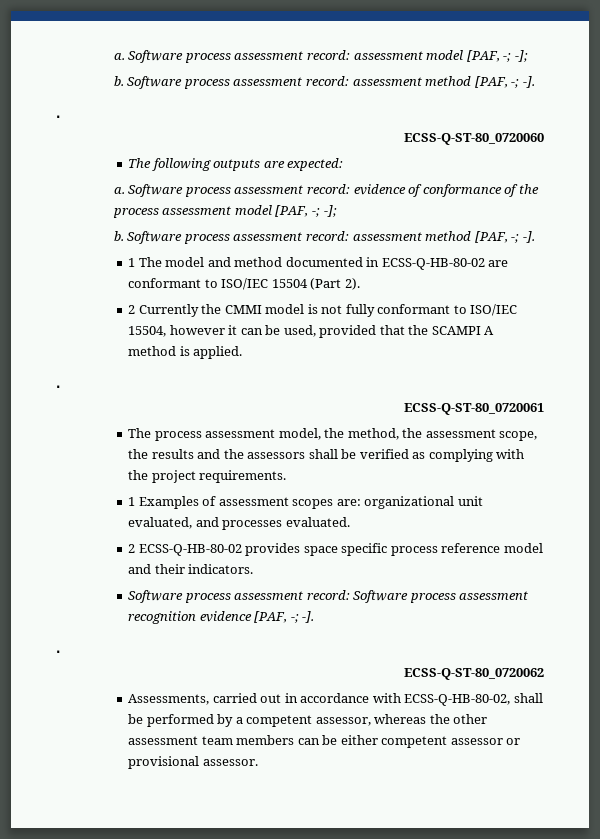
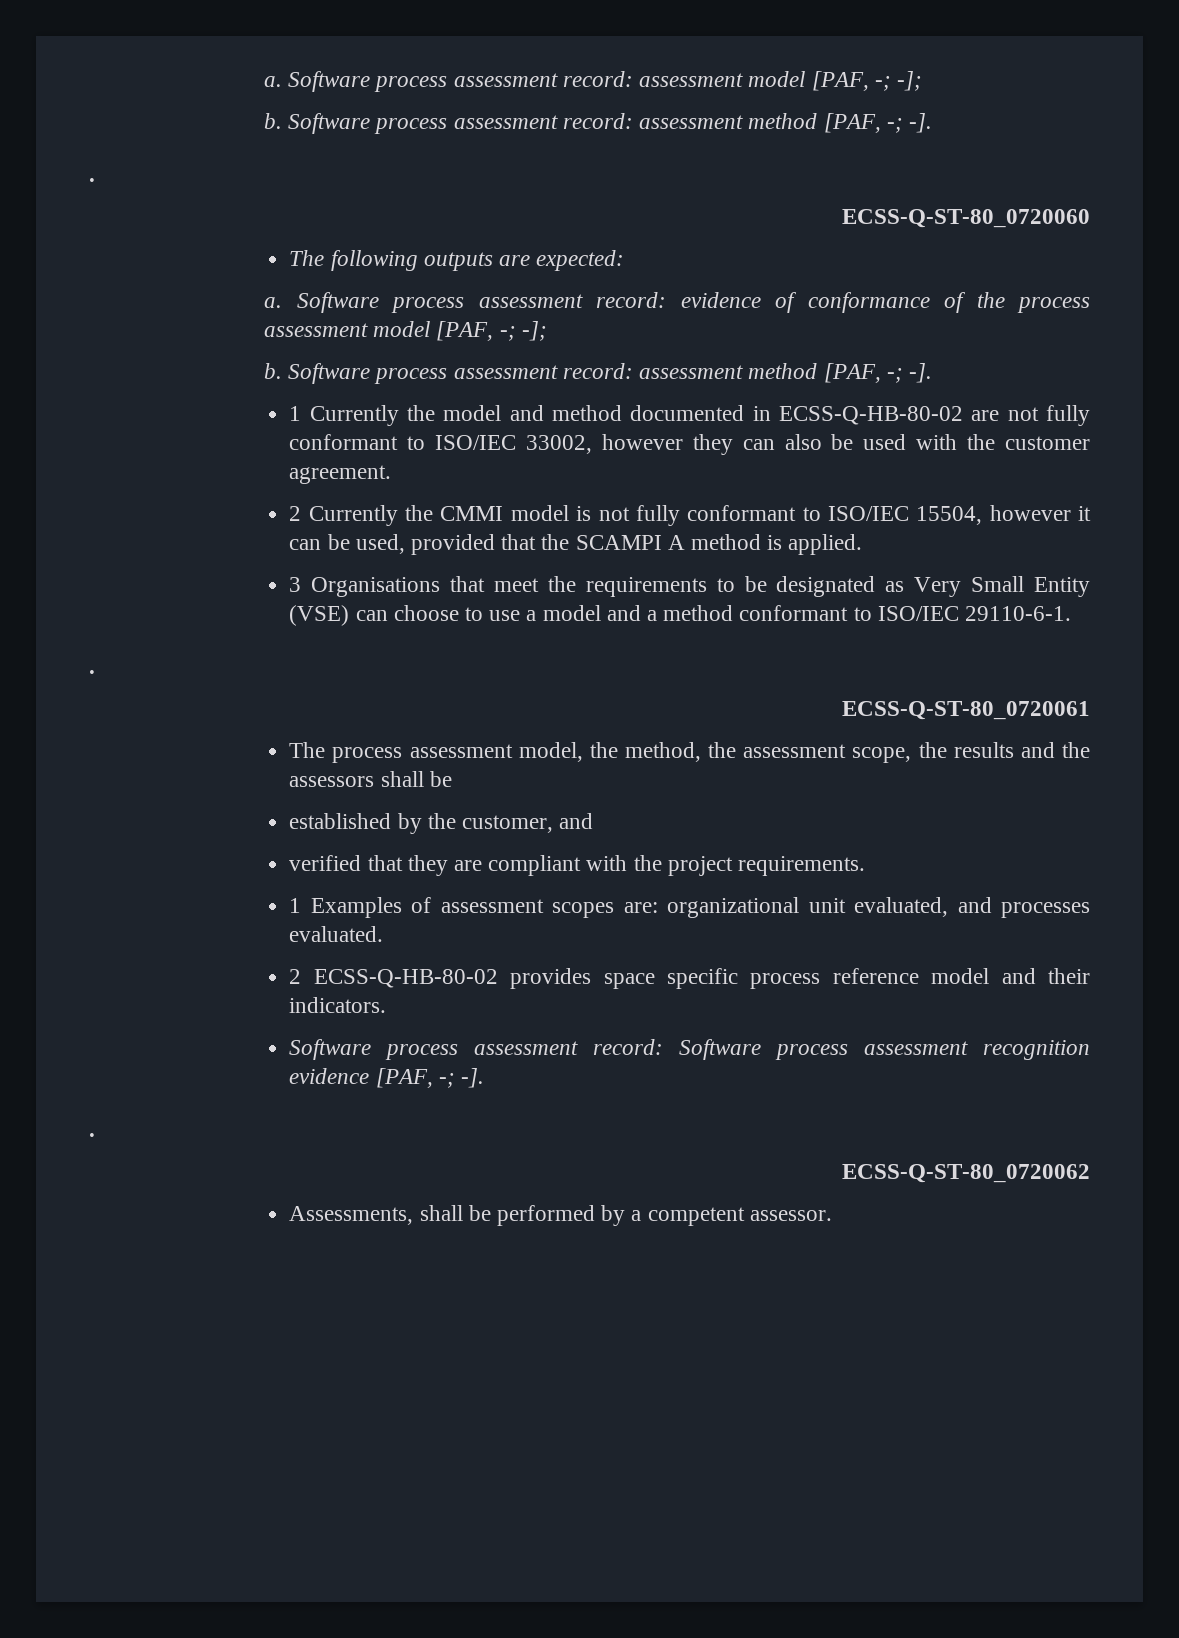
[138,257,162,267] The -> [309,405,436,426] Currently the
[128,278,360,290] conformant to ISO/IEC 15504 (Part 2). -> [1007,405,1090,426] [289,434,1091,455] [289,465,392,484] not fully conformant to ISO/IEC 33002, however they can also be used with the customer agreement.
(243, 352) none -> [289,576,1091,597] [289,605,1072,626] // 3 Organisations that meet the requirements to be designated as Very Small Entity (VSE) can choose to use a model and a method conformant to ISO/IEC 29110-6-1.
[359,449,493,462] verified as complying -> [289,813,594,834] [289,855,582,876] // established by the customer, and // verified that they are compliant
[212,693,511,706] carried out in accordance with ECSS-Q-HB-80-02, -> (414, 1215) none
[315,714,488,726] [128,735,521,748] [128,756,200,769] assessor, whereas the other assessment team members can be either competent assessor or provisional -> (745, 1216) none

